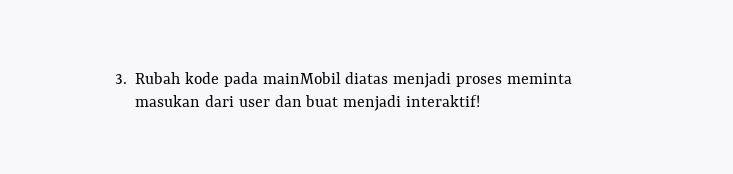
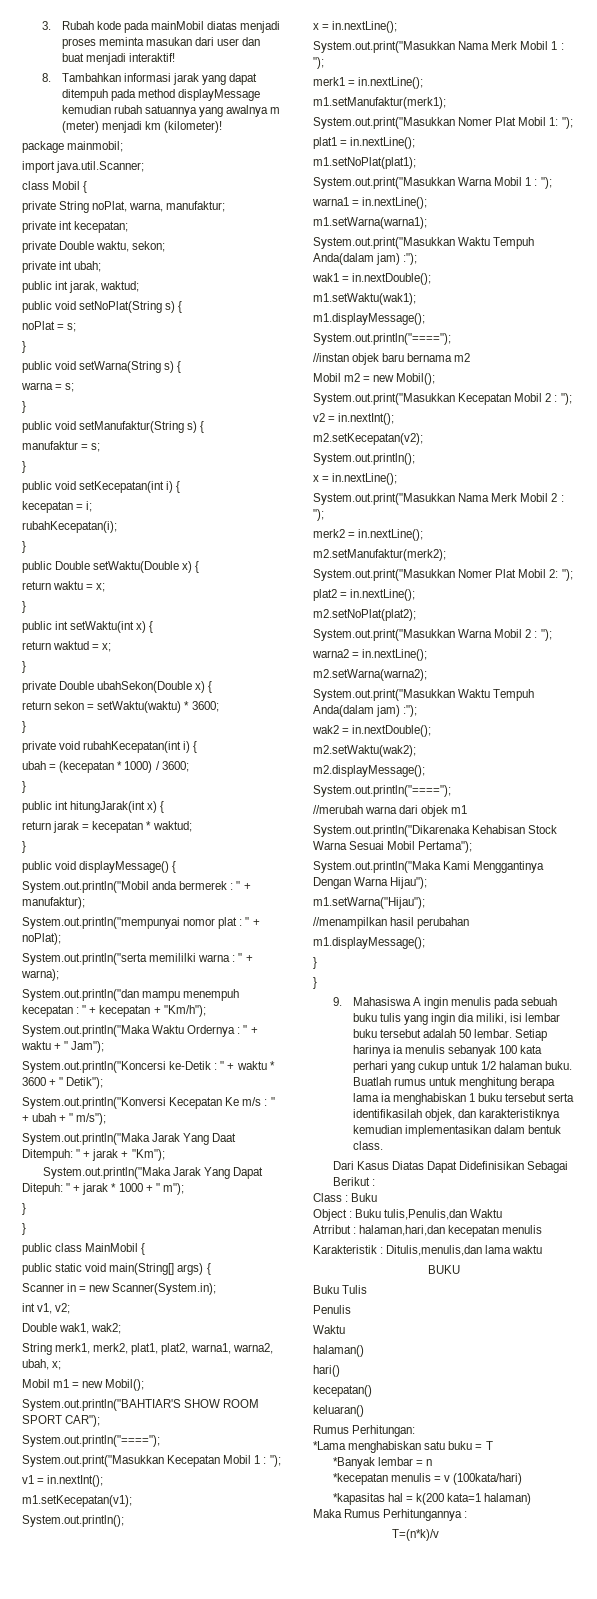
(480, 101) none -> [41,73,257,85] [61,89,260,101] [61,105,281,117] [61,121,222,133] [22,141,124,153] [22,161,145,173] [22,181,88,193] [22,201,226,213] [22,221,129,233] [22,241,166,253] [22,261,102,273] [22,281,140,293] [22,301,183,313] [22,321,77,332] [22,341,26,353] [22,361,182,373] [21,382,75,392] [22,401,26,413] [22,421,205,433] [22,441,101,452] [22,461,26,473] [22,481,181,493] [22,501,93,513] [22,521,117,533] [22,541,26,553] [22,561,200,573] [22,581,106,592] [22,601,26,613] [22,621,154,633] [22,641,112,652] [22,661,26,673] [22,681,213,693] [22,701,219,713] [22,721,26,733] [22,741,198,753] [22,761,189,773] [22,781,26,793] [22,801,165,813] [22,821,192,833] [22,841,26,853] [22,861,177,873] [22,881,251,893] [22,897,85,909] [22,917,260,929] [22,933,61,945] [22,953,253,965] [21,969,59,981] [22,989,240,1001] [22,1005,206,1017] [22,1025,258,1037] [21,1041,105,1053] [22,1061,275,1073] [22,1077,104,1089] [22,1097,275,1109] [22,1113,107,1125] [22,1133,237,1145] [22,1149,165,1161] [42,1167,264,1179] [22,1183,184,1195] [22,1203,26,1215] [22,1223,26,1235] [22,1243,146,1255] [22,1263,211,1275] [22,1283,217,1295] [22,1303,71,1314] [22,1323,122,1334] [22,1343,273,1355] [22,1359,62,1370] [22,1379,145,1391] [22,1399,260,1411] [22,1415,101,1427] [22,1435,160,1447] [22,1455,281,1467] [22,1475,104,1487] [22,1495,132,1507] [22,1515,124,1527] [313,21,398,33] [313,41,564,53] [313,57,324,69] [313,77,424,89] [313,97,446,109] [313,117,573,129] [313,137,416,149] [313,157,416,169] [313,177,552,189] [312,197,428,209] [313,217,427,229] [313,237,535,249] [313,253,418,265] [312,273,432,285] [313,293,416,305] [313,313,425,325] [313,333,451,345] [313,353,471,365] [313,373,436,385] [313,393,572,405] [313,413,395,425] [313,433,423,445] [313,453,415,465] [313,473,398,485] [313,493,564,505] [313,509,324,521] [313,529,424,541] [313,549,446,561] [313,569,573,581] [313,589,416,601] [313,609,416,621] [313,629,552,641] [312,649,428,661] [313,669,427,681] [313,689,535,701] [313,705,418,717] [312,725,432,737] [313,745,416,757] [313,765,425,777] [313,785,451,797] [313,805,468,817] [313,825,558,837] [313,841,473,853] [313,861,545,873] [313,877,428,889] [313,897,425,909] [313,917,470,929] [313,937,425,949] [313,957,317,969] [313,977,317,989] [332,997,558,1009] [352,1013,561,1025] [352,1029,548,1041] [352,1045,543,1057] [352,1061,573,1073] [352,1077,555,1089] [352,1093,575,1105] [352,1109,560,1121] [352,1125,561,1137] [352,1141,383,1150] [332,1161,569,1173] [332,1177,375,1186] [313,1193,378,1202] [313,1209,503,1221] [313,1225,543,1237] [313,1245,543,1256] [428,1265,460,1274] [313,1285,368,1294] [313,1305,351,1314] [313,1325,345,1334] [313,1345,364,1357] [313,1365,340,1377] [313,1385,372,1397] [313,1405,364,1417] [313,1425,416,1437] [313,1441,493,1453] [332,1457,433,1469] [332,1473,523,1485] [332,1493,532,1505] [313,1509,468,1521] [391,1529,439,1541] // 8. Tambahkan informasi jarak yang dapat ditempuh pada method displayMessage kemudian rubah satuannya yang awalnya m (meter) menjadi km (kilometer)! // package mainmobil; // import java.util.Scanner; // class Mobil { // private String noPlat, warna, manufaktur; // private int kecepatan; // private Double waktu, sekon; // private int ubah; // public int jarak, waktud; // public void setNoPlat(String s) { // noPlat = s; // } // public void setWarna(String s) { // warna = s; // } // public void setManufaktur(String s) { // manufaktur = s; // } // public void setKecepatan(int i) { // kecepatan = i; // rubahKecepatan(i); // } // public Double setWaktu(Double x) { // return waktu = x; // } // public int setWaktu(int x) { // return waktud = x; // } // private Double ubahSekon(Double x) { // return sekon = setWaktu(waktu) * 3600; // } // private void rubahKecepatan(int i) { // ubah = (kecepatan * 1000) / 3600; // } // public int hitungJarak(int x) { // return jarak = kecepatan * waktud; // } // public void displayMessage() { // System.out.println("Mobil anda bermerek : " + manufaktur); // System.out.println("mempunyai nomor plat : " + noPlat); // System.out.println("serta memililki warna : " + warna); // System.out.println("dan mampu menempuh kecepatan : " + kecepatan + "Km/h"); // System.out.println("Maka Waktu Ordernya : " + waktu + " Jam"); // System.out.println("Koncersi ke-Detik : " + waktu * 3600 + " Detik"); // System.out.println("Konversi Kecepatan Ke m/s : " + ubah + " m/s"); // System.out.println("Maka Jarak Yang Daat Ditempuh: " + jarak + "Km"); // System.out.println("Maka Jarak Yang Dapat Ditepuh: " + jarak * 1000 + " m"); // } // } // public class MainMobil { // public static void main(String[] args) { // Scanner in = new Scanner(System.in); // int v1, v2; // Double wak1, wak2; // String merk1, merk2, plat1, plat2, warna1, warna2, ubah, x; // Mobil m1 = new Mobil(); // System.out.println("BAHTIAR'S SHOW ROOM SPORT CAR"); // System.out.println("===="); // System.out.print("Masukkan Kecepatan Mobil 1 : "); // v1 = in.nextInt(); // m1.setKecepatan(v1); // System.out.println(); // x = in.nextLine(); // System.out.print("Masukkan Nama Merk Mobil 1 : "); // merk1 = in.nextLine(); // m1.setManufaktur(merk1); // System.out.print("Masukkan Nomer Plat Mobil 1: "); // plat1 = in.nextLine(); // m1.setNoPlat(plat1); // System.out.print("Masukkan Warna Mobil 1 : "); // warna1 = in.nextLine(); // m1.setWarna(warna1); // System.out.print("Masukkan Waktu Tempuh Anda(dalam jam) :"); // wak1 = in.nextDouble(); // m1.setWaktu(wak1); // m1.displayMessage(); // System.out.println("===="); // //instan objek baru bernama m2 // Mobil m2 = new Mobil(); // System.out.print("Masukkan Kecepatan Mobil 2 : "); // v2 = in.nextInt(); // m2.setKecepatan(v2); // System.out.println(); // x = in.nextLine(); // System.out.print("Masukkan Nama Merk Mobil 2 : "); // merk2 = in.nextLine(); // m2.setManufaktur(merk2); // System.out.print("Masukkan Nomer Plat Mobil 2: "); // plat2 = in.nextLine(); // m2.setNoPlat(plat2); // System.out.print("Masukkan Warna Mobil 2 : "); // warna2 = in.nextLine(); // m2.setWarna(warna2); // System.out.print("Masukkan Waktu Tempuh Anda(dalam jam) :"); // wak2 = in.nextDouble(); // m2.setWaktu(wak2); // m2.displayMessage(); // System.out.println("===="); // //merubah warna dari objek m1 // System.out.println("Dikarenaka Kehabisan Stock Warna Sesuai Mobil Pertama"); // System.out.println("Maka Kami Menggantinya Dengan Warna Hijau"); // m1.setWarna("Hijau"); // //menampilkan hasil perubahan // m1.displayMessage(); // } // } // 9. Mahasiswa A ingin menulis pada sebuah buku tulis yang ingin dia miliki, isi lembar buku tersebut adalah 50 lembar. Setiap harinya ia menulis sebanyak 100 kata perhari yang cukup untuk 1/2 halaman buku. Buatlah rumus untuk menghitung berapa lama ia menghabiskan 1 buku tersebut serta identifikasilah objek, dan karakteristiknya kemudian implementasikan dalam bentuk class. // Dari Kasus Diatas Dapat Didefinisikan Sebagai Berikut : // Class : Buku // Object : Buku tulis,Penulis,dan Waktu // Atrribut : halaman,hari,dan kecepatan menulis // Karakteristik : Ditulis,menulis,dan lama waktu // BUKU // Buku Tulis // Penulis // Waktu // halaman() // hari() // kecepatan() // keluaran() // Rumus Perhitungan: // *Lama menghabiskan satu buku = T // *Banyak lembar = n // *kecepatan menulis = v (100kata/hari) // *kapasitas hal = k(200 kata=1 halaman) // Maka Rumus Perhitungannya : // T=(n*k)/v

